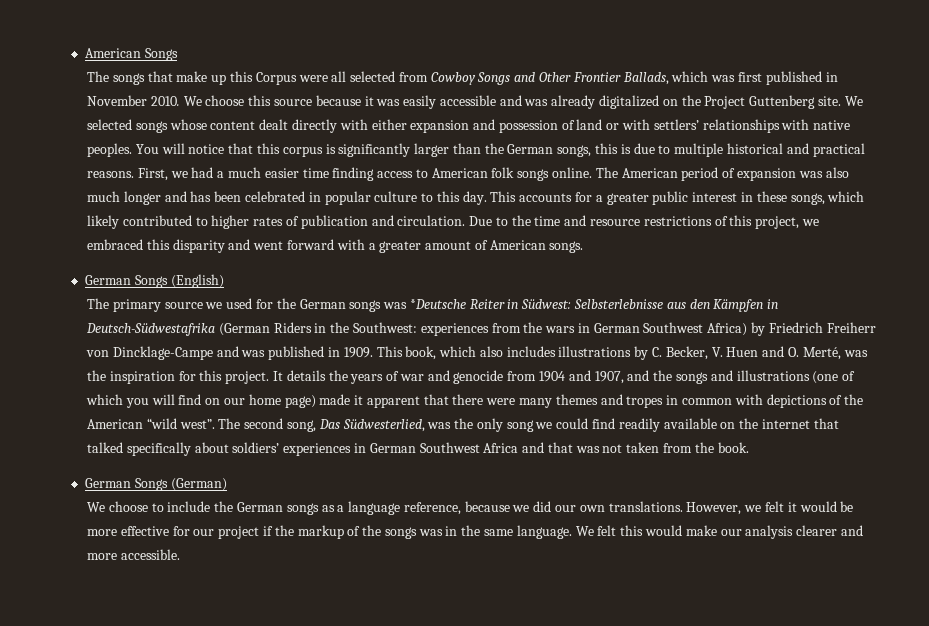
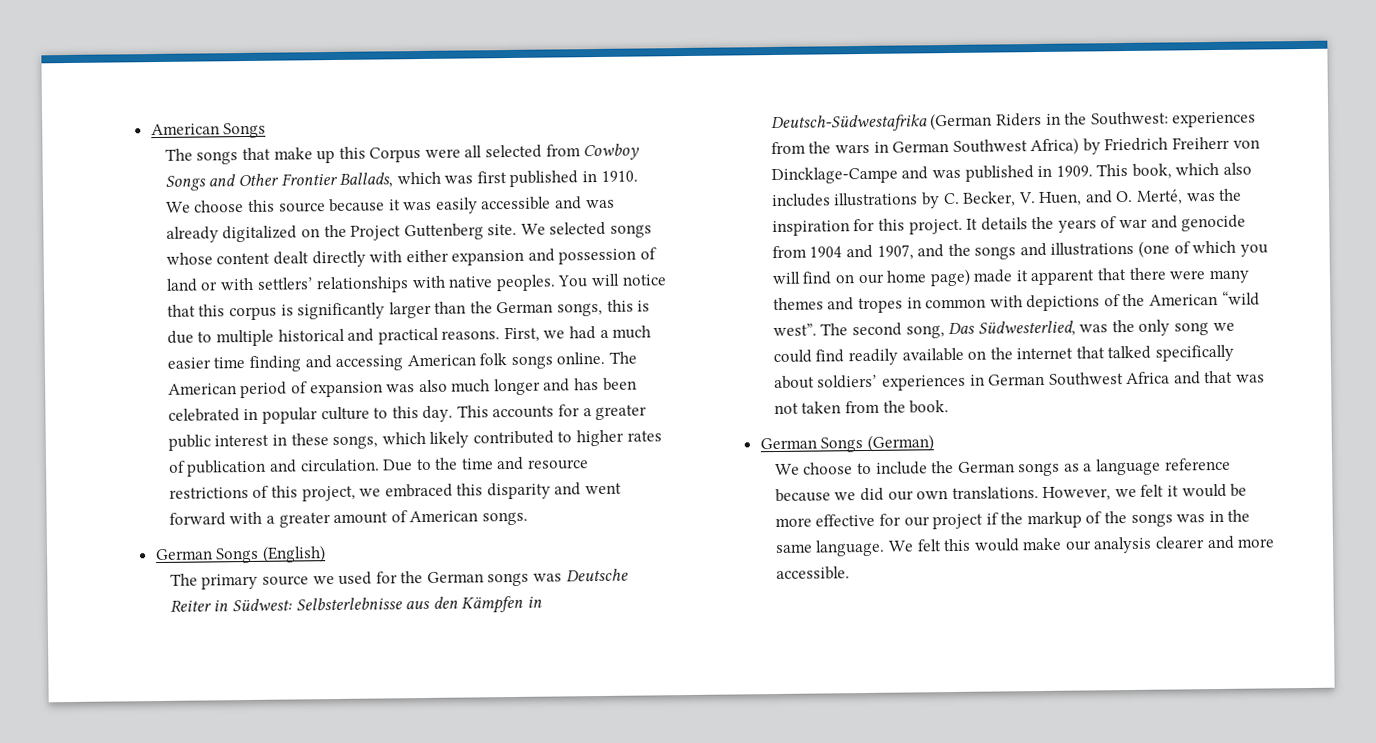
[87,95,180,106] November 2010. -> [600,170,638,182] 1910.
[377,169,428,178] access to -> [304,355,404,371] and accessing
[409,299,466,309] *Deutsche -> [565,568,629,582] Deutsche
[726,347,759,357] Huen -> [1038,191,1083,207] Huen,
[403,502,461,515] reference, -> [1164,457,1231,471] reference

